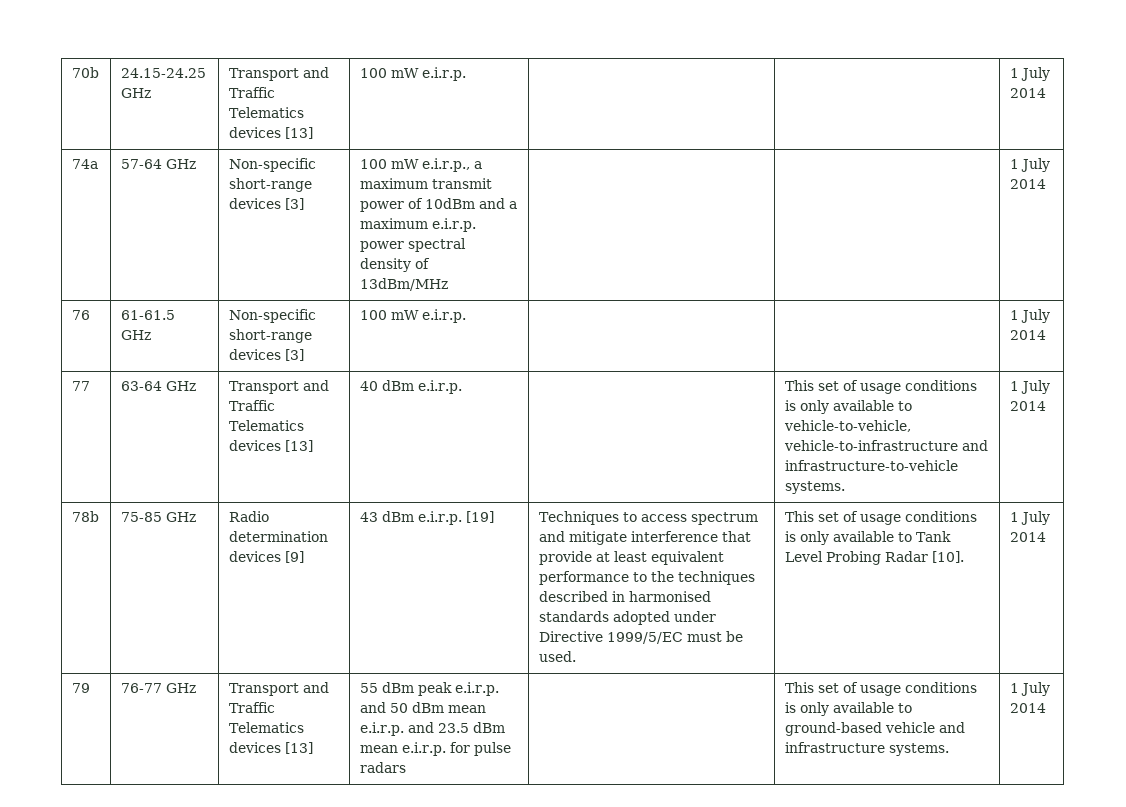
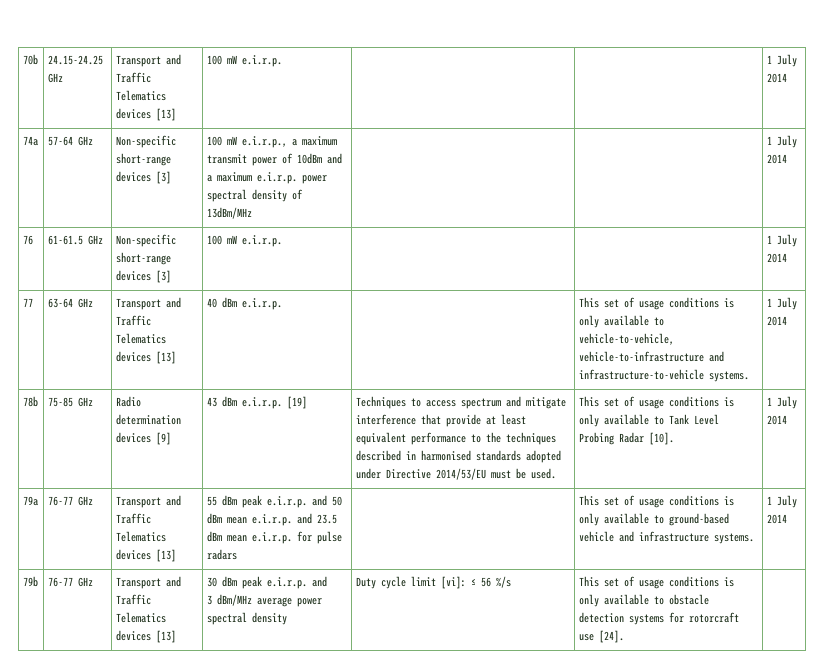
[606,632,683,644] 1999/5/EC -> [435,468,486,480] 2014/53/EU
[71,683,90,693] 79 -> [22,496,38,506] 79a
(1046, 708) none -> [22,576,38,587] [47,577,93,587] [115,576,181,589] [115,594,151,605] [115,612,166,623] [115,630,176,643] [206,576,327,589] [206,594,322,607] [206,612,287,625] [355,576,511,589] [578,576,734,589] [578,594,709,607] [578,612,739,625] [578,630,624,643] // 79b | 76-77 GHz | Transport and Traffic Telematics devices [13] | 30 dBm peak e.i.r.p. and // 3 dBm/MHz average power spectral density | Duty cycle limit [vi]: ≤ 56 %/s | This set of usage conditions is only available to obstacle detection systems for rotorcraft use [24]. |

